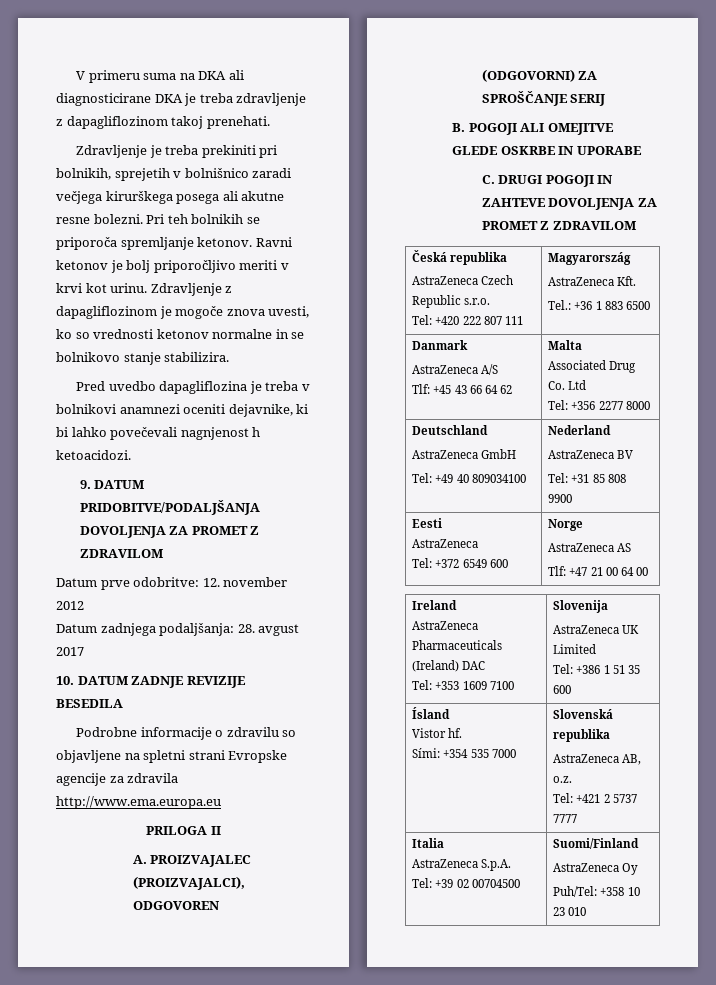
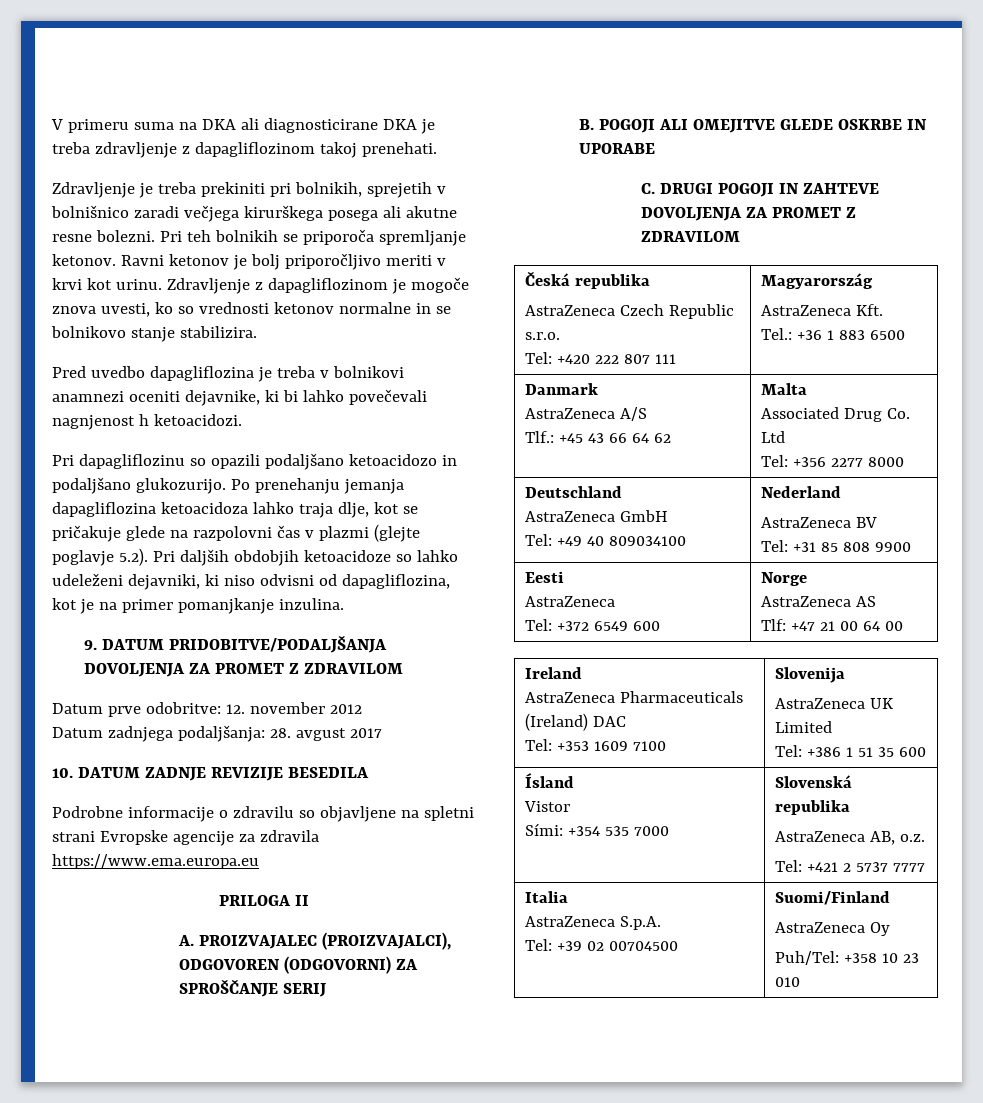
(131, 455) none -> [52,453,457,470] [52,477,404,494] [52,502,418,518] [52,524,420,542] [52,548,458,566] [52,573,450,590] [52,598,344,614] // Pri dapagliflozinu so opazili podaljšano ketoacidozo in podaljšano glukozurijo. Po prenehanju jemanja dapagliflozina ketoacidoza lahko traja dlje, kot se pričakuje glede na razpolovni čas v plazmi (glejte poglavje 5.2). Pri daljših obdobjih ketoacidoze so lahko udeleženi dejavniki, ki niso odvisni od dapagliflozina, kot je na primer pomanjkanje inzulina.
[56,796,221,809] http://www.ema.europa.eu -> [52,854,259,869] https://www.ema.europa.eu
[412,384,431,394] Tlf: -> [524,431,554,443] Tlf.:
[448,728,463,738] hf. -> (570, 806) none

